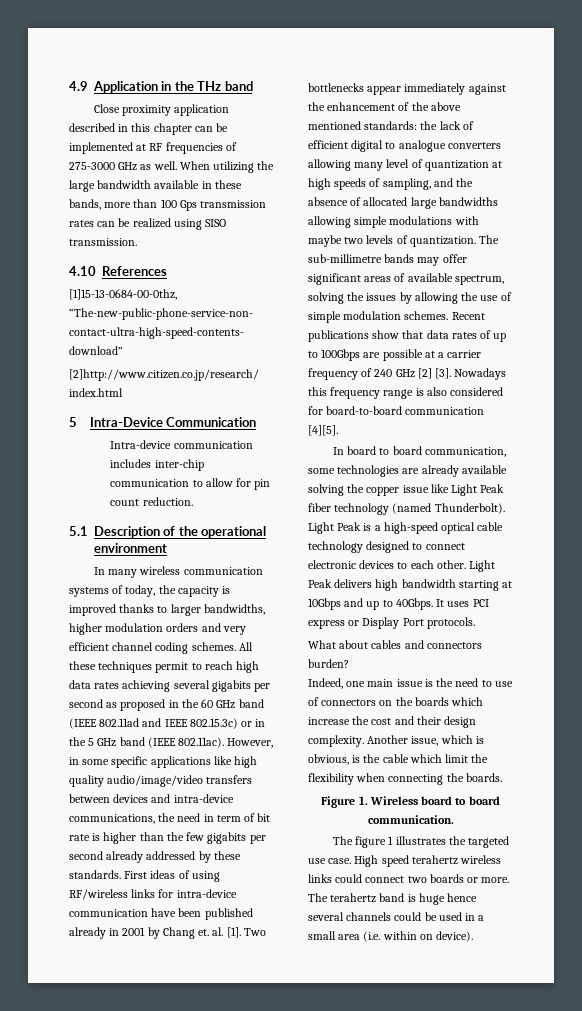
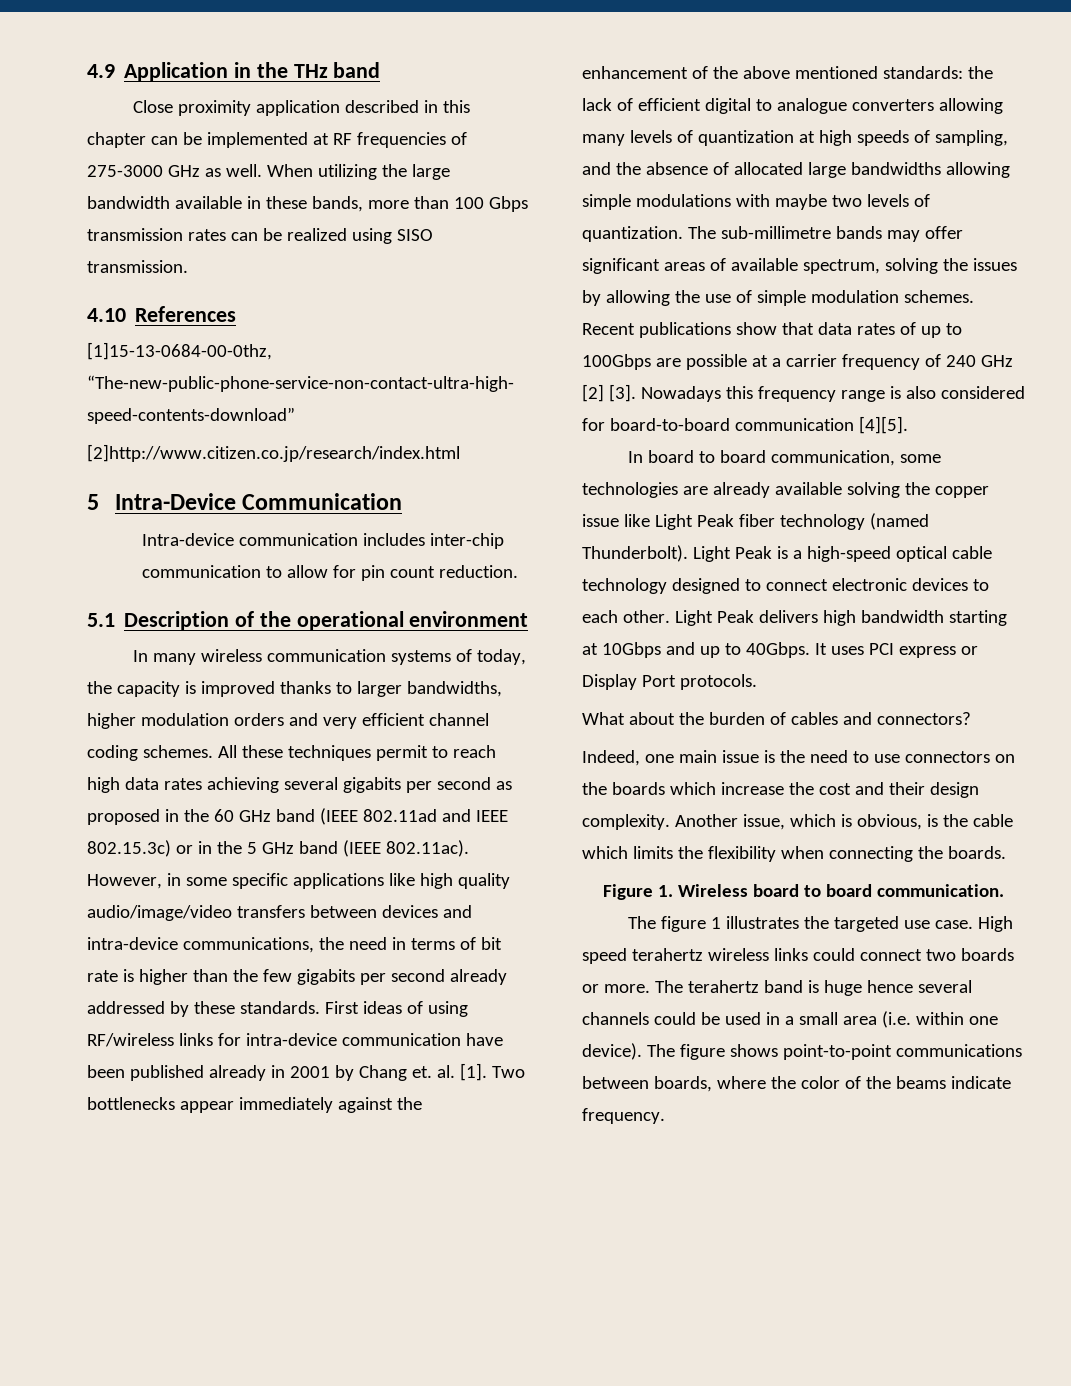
[179,200,197,211] Gps -> [488,196,528,212] Gbps
[216,815,241,822] term -> [410,938,455,950] terms
[386,159,410,168] level -> [629,130,672,143] levels
[371,640,482,649] [308,659,349,668] cables and connectors burden? -> [678,712,971,725] the burden of cables and connectors?
[308,697,319,706] of -> (900, 758) none
[445,754,469,763] limit -> [632,846,673,859] limits
[419,931,474,942] on device). -> [968,1016,998,1025] [582,1043,1022,1060] [582,1076,1011,1092] [582,1108,665,1124] one device). The figure shows point-to-point communications between boards, where the color of the beams indicate frequency.

